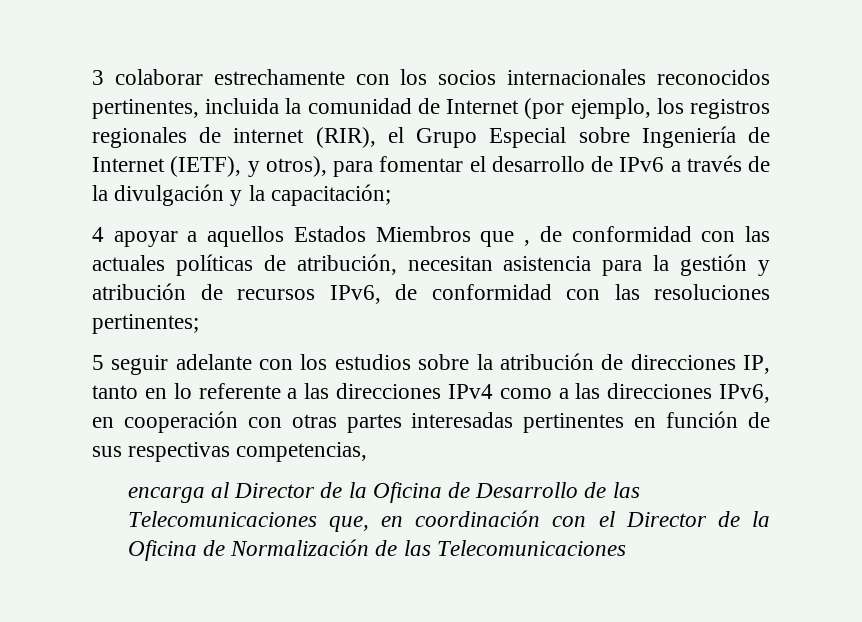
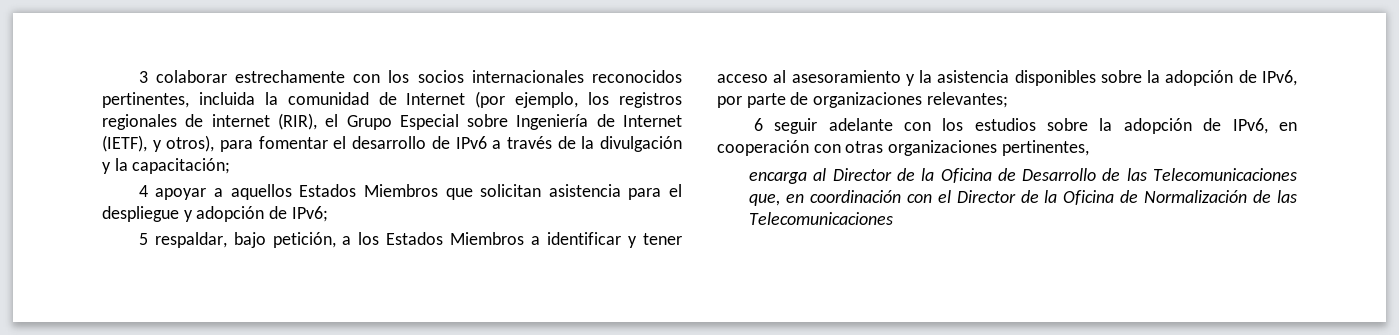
[524,226,771,246] [92,254,770,276] [92,283,770,304] [92,314,199,334] [92,355,104,370] , de conformidad con las actuales políticas de atribución, necesitan asistencia para la gestión y atribución de recursos IPv6, de conformidad con las resoluciones pertinentes; // 5 -> [480,184,682,200] [102,206,328,222] [138,232,682,248] [717,70,1297,86] [717,92,1008,108] [753,118,763,131] solicitan asistencia para el despliegue y adopción de IPv6; // 5 respaldar, bajo petición, a los Estados Miembros a identificar y tener acceso al asesoramiento y la asistencia disponibles sobre la adopción de IPv6, por parte de organizaciones relevantes; // 6
[499,353,770,374] [92,383,713,399] atribución de direcciones IP, tanto en lo referente a las direcciones IPv4 como a las direcciones -> [1123,118,1222,134] adopción de
[346,411,771,433] [92,442,368,462] partes interesadas pertinentes en función de sus respectivas competencias, -> [888,140,1089,156] organizaciones pertinentes,

